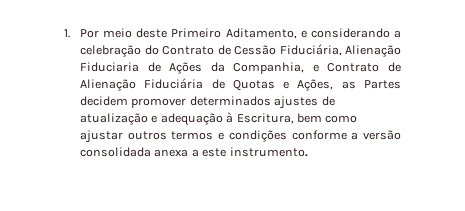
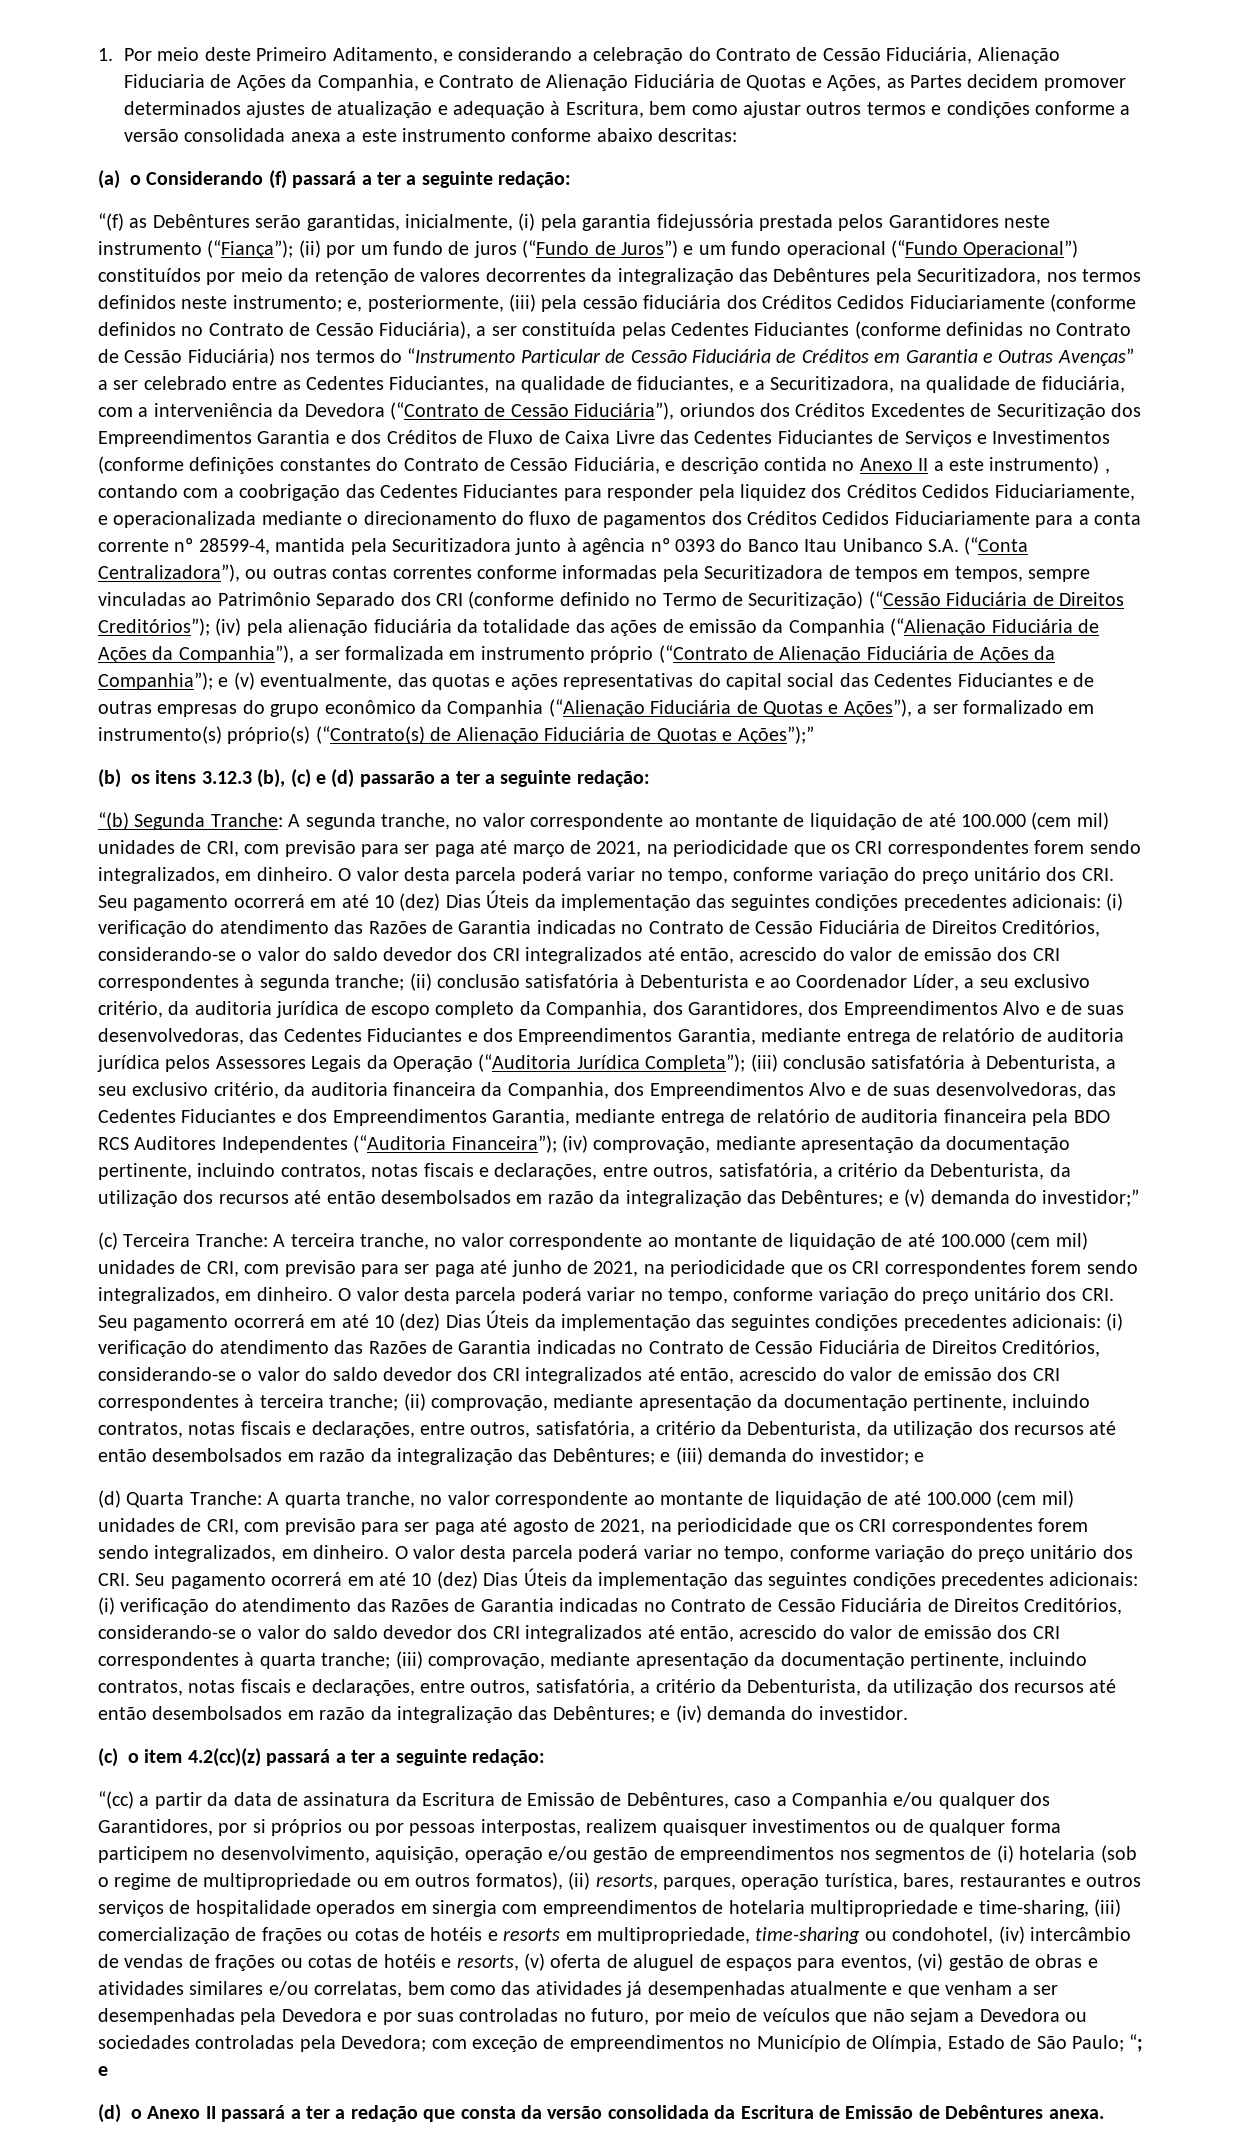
[229,147,308,157] instrumento. -> [401,128,738,142] [98,170,572,189] [98,213,1051,231] [98,240,1079,258] [98,268,1141,285] [98,294,1137,312] [98,321,1131,339] [98,348,1134,366] [98,376,1125,393] [98,402,1141,420] [98,430,1111,447] [98,456,1110,474] [98,484,1135,501] [98,511,1141,528] [98,537,1029,555] [98,564,1091,582] [98,591,1124,609] [98,618,1099,636] [98,645,1055,663] [98,672,1095,690] [98,699,1095,717] [98,726,814,744] [98,769,650,788] [98,812,1109,830] [98,840,1141,857] [98,867,1114,884] [98,890,1124,911] [98,920,1100,937] [98,947,1060,964] [98,973,1090,991] [98,1001,1125,1018] [98,1028,1125,1045] [97,1054,1116,1072] [98,1082,1116,1099] [98,1109,1110,1126] [98,1135,1070,1153] [98,1163,1071,1180] [98,1189,1140,1207] [98,1232,1088,1250] [98,1260,1138,1277] [98,1287,1114,1304] [98,1310,1124,1331] [98,1340,1100,1357] [98,1367,1060,1384] [98,1393,1091,1411] [98,1421,1117,1438] [98,1447,925,1465] [98,1490,1074,1508] [98,1518,1089,1535] [98,1545,1133,1562] [98,1568,1139,1589] [98,1597,1123,1615] [98,1625,1060,1642] [98,1651,1088,1669] [98,1679,1117,1696] [98,1705,908,1723] [98,1748,546,1767] [98,1791,1051,1809] [98,1819,1061,1836] [98,1845,1137,1863] [98,1872,1142,1890] [98,1899,1122,1917] [98,1926,1131,1944] [98,1953,1098,1971] [98,1981,1058,1998] [98,2008,1088,2025] [98,2034,1144,2052] [98,2066,108,2076] [98,2104,1104,2123] instrumento conforme abaixo descritas: // (a) o Considerando (f) passará a ter a seguinte redação: // “(f) as Debêntures serão garantidas, inicialmente, (i) pela garantia fidejussória prestada pelos Garantidores neste instrumento (“Fiança”); (ii) por um fundo de juros (“Fundo de Juros”) e um fundo operacional (“Fundo Operacional”) constituídos por meio da retenção de valores decorrentes da integralização das Debêntures pela Securitizadora, nos termos definidos neste instrumento; e, posteriormente, (iii) pela cessão fiduciária dos Créditos Cedidos Fiduciariamente (conforme definidos no Contrato de Cessão Fiduciária), a ser constituída pelas Cedentes Fiduciantes (conforme definidas no Contrato de Cessão Fiduciária) nos termos do “Instrumento Particular de Cessão Fiduciária de Créditos em Garantia e Outras Avenças” a ser celebrado entre as Cedentes Fiduciantes, na qualidade de fiduciantes, e a Securitizadora, na qualidade de fiduciária, com a interveniência da Devedora (“Contrato de Cessão Fiduciária”), oriundos dos Créditos Excedentes de Securitização dos Empreendimentos Garantia e dos Créditos de Fluxo de Caixa Livre das Cedentes Fiduciantes de Serviços e Investimentos (conforme definições constantes do Contrato de Cessão Fiduciária, e descrição contida no Anexo II a este instrumento) , contando com a coobrigação das Cedentes Fiduciantes para responder pela liquidez dos Créditos Cedidos Fiduciariamente, e operacionalizada mediante o direcionamento do fluxo de pagamentos dos Créditos Cedidos Fiduciariamente para a conta corrente nº 28599-4, mantida pela Securitizadora junto à agência nº 0393 do Banco Itau Unibanco S.A. (“Conta Centralizadora”), ou outras contas correntes conforme informadas pela Securitizadora de tempos em tempos, sempre vinculadas ao Patrimônio Separado dos CRI (conforme definido no Termo de Securitização) (“Cessão Fiduciária de Direitos Creditórios”); (iv) pela alienação fiduciária da totalidade das ações de emissão da Companhia (“Alienação Fiduciária de Ações da Companhia”), a ser formalizada em instrumento próprio (“Contrato de Alienação Fiduciária de Ações da Companhia”); e (v) eventualmente, das quotas e ações representativas do capital social das Cedentes Fiduciantes e de outras empresas do grupo econômico da Companhia (“Alienação Fiduciária de Quotas e Ações”), a ser formalizado em instrumento(s) próprio(s) (“Contrato(s) de Alienação Fiduciária de Quotas e Ações”);” // (b) os itens 3.12.3 (b), (c) e (d) passarão a ter a seguinte redação: // “(b) Segunda Tranche: A segunda tranche, no valor correspondente ao montante de liquidação de até 100.000 (cem mil) unidades de CRI, com previsão para ser paga até março de 2021, na periodicidade que os CRI correspondentes forem sendo integralizados, em dinheiro. O valor desta parcela poderá variar no tempo, conforme variação do preço unitário dos CRI. Seu pagamento ocorrerá em até 10 (dez) Dias Úteis da implementação das seguintes condições precedentes adicionais: (i) verificação do atendimento das Razões de Garantia indicadas no Contrato de Cessão Fiduciária de Direitos Creditórios, considerando-se o valor do saldo devedor dos CRI integralizados até então, acrescido do valor de emissão dos CRI correspondentes à segunda tranche; (ii) conclusão satisfatória à Debenturista e ao Coordenador Líder, a seu exclusivo critério, da auditoria jurídica de escopo completo da Companhia, dos Garantidores, dos Empreendimentos Alvo e de suas desenvolvedoras, das Cedentes Fiduciantes e dos Empreendimentos Garantia, mediante entrega de relatório de auditoria jurídica pelos Assessores Legais da Operação (“Auditoria Jurídica Completa”); (iii) conclusão satisfatória à Debenturista, a seu exclusivo critério, da auditoria financeira da Companhia, dos Empreendimentos Alvo e de suas desenvolvedoras, das Cedentes Fiduciantes e dos Empreendimentos Garantia, mediante entrega de relatório de auditoria financeira pela BDO RCS Auditores Independentes (“Auditoria Financeira”); (iv) comprovação, mediante apresentação da documentação pertinente, incluindo contratos, notas fiscais e declarações, entre outros, satisfatória, a critério da Debenturista, da utilização dos recursos até então desembolsados em razão da integralização das Debêntures; e (v) demanda do investidor;” // (c) Terceira Tranche: A terceira tranche, no valor correspondente ao montante de liquidação de até 100.000 (cem mil) unidades de CRI, com previsão para ser paga até junho de 2021, na periodicidade que os CRI correspondentes forem sendo integralizados, em dinheiro. O valor desta parcela poderá variar no tempo, conforme variação do preço unitário dos CRI. Seu pagamento ocorrerá em até 10 (dez) Dias Úteis da implementação das seguintes condições precedentes adicionais: (i) verificação do atendimento das Razões de Garantia indicadas no Contrato de Cessão Fiduciária de Direitos Creditórios, considerando-se o valor do saldo devedor dos CRI integralizados até então, acrescido do valor de emissão dos CRI correspondentes à terceira tranche; (ii) comprovação, mediante apresentação da documentação pertinente, incluindo contratos, notas fiscais e declarações, entre outros, satisfatória, a critério da Debenturista, da utilização dos recursos até então desembolsados em razão da integralização das Debêntures; e (iii) demanda do investidor; e // (d) Quarta Tranche: A quarta tranche, no valor correspondente ao montante de liquidação de até 100.000 (cem mil) unidades de CRI, com previsão para ser paga até agosto de 2021, na periodicidade que os CRI correspondentes forem sendo integralizados, em dinheiro. O valor desta parcela poderá variar no tempo, conforme variação do preço unitário dos CRI. Seu pagamento ocorrerá em até 10 (dez) Dias Úteis da implementação das seguintes condições precedentes adicionais: (i) verificação do atendimento das Razões de Garantia indicadas no Contrato de Cessão Fiduciária de Direitos Creditórios, considerando-se o valor do saldo devedor dos CRI integralizados até então, acrescido do valor de emissão dos CRI correspondentes à quarta tranche; (iii) comprovação, mediante apresentação da documentação pertinente, incluindo contratos, notas fiscais e declarações, entre outros, satisfatória, a critério da Debenturista, da utilização dos recursos até então desembolsados em razão da integralização das Debêntures; e (iv) demanda do investidor. // (c) o item 4.2(cc)(z) passará a ter a seguinte redação: // “(cc) a partir da data de assinatura da Escritura de Emissão de Debêntures, caso a Companhia e/ou qualquer dos Garantidores, por si próprios ou por pessoas interpostas, realizem quaisquer investimentos ou de qualquer forma participem no desenvolvimento, aquisição, operação e/ou gestão de empreendimentos nos segmentos de (i) hotelaria (sob o regime de multipropriedade ou em outros formatos), (ii) resorts, parques, operação turística, bares, restaurantes e outros serviços de hospitalidade operados em sinergia com empreendimentos de hotelaria multipropriedade e time-sharing, (iii) comercialização de frações ou cotas de hotéis e resorts em multipropriedade, time-sharing ou condohotel, (iv) intercâmbio de vendas de frações ou cotas de hotéis e resorts, (v) oferta de aluguel de espaços para eventos, (vi) gestão de obras e atividades similares e/ou correlatas, bem como das atividades já desempenhadas atualmente e que venham a ser desempenhadas pela Devedora e por suas controladas no futuro, por meio de veículos que não sejam a Devedora ou sociedades controladas pela Devedora; com exceção de empreendimentos no Município de Olímpia, Estado de São Paulo; “; e // (d) o Anexo II passará a ter a redação que consta da versão consolidada da Escritura de Emissão de Debêntures anexa.

